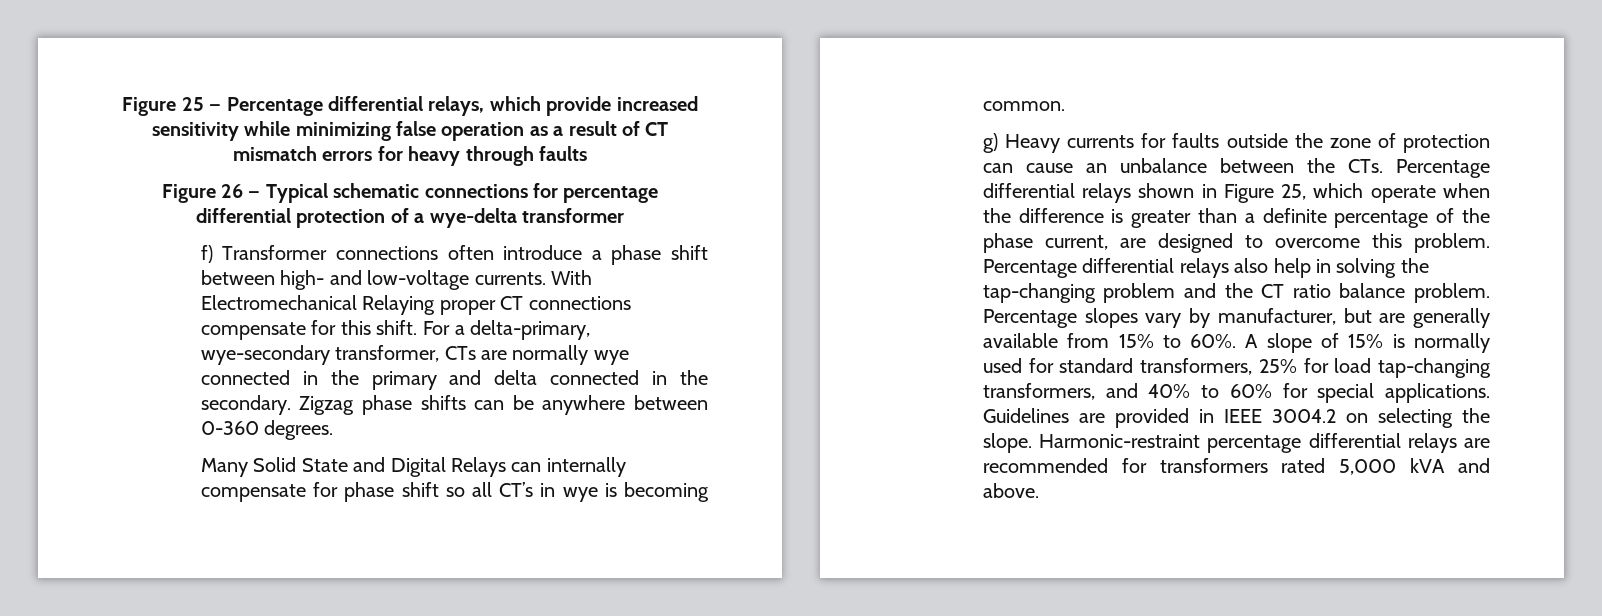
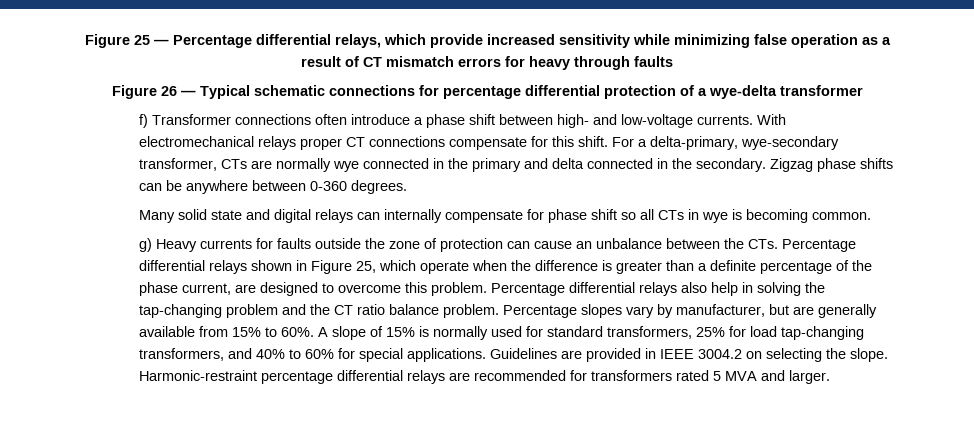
[200,295,436,315] Electromechanical Relaying -> [138,136,296,150] electromechanical relays
[253,457,506,477] Solid State and Digital Relays -> [177,209,353,223] solid state and digital relays
[499,482,534,497] CT’s -> [657,210,684,220] CTs
[1339,458,1490,475] [982,483,1039,498] 5,000 kVA and above. -> [712,370,830,384] 5 MVA and larger.

